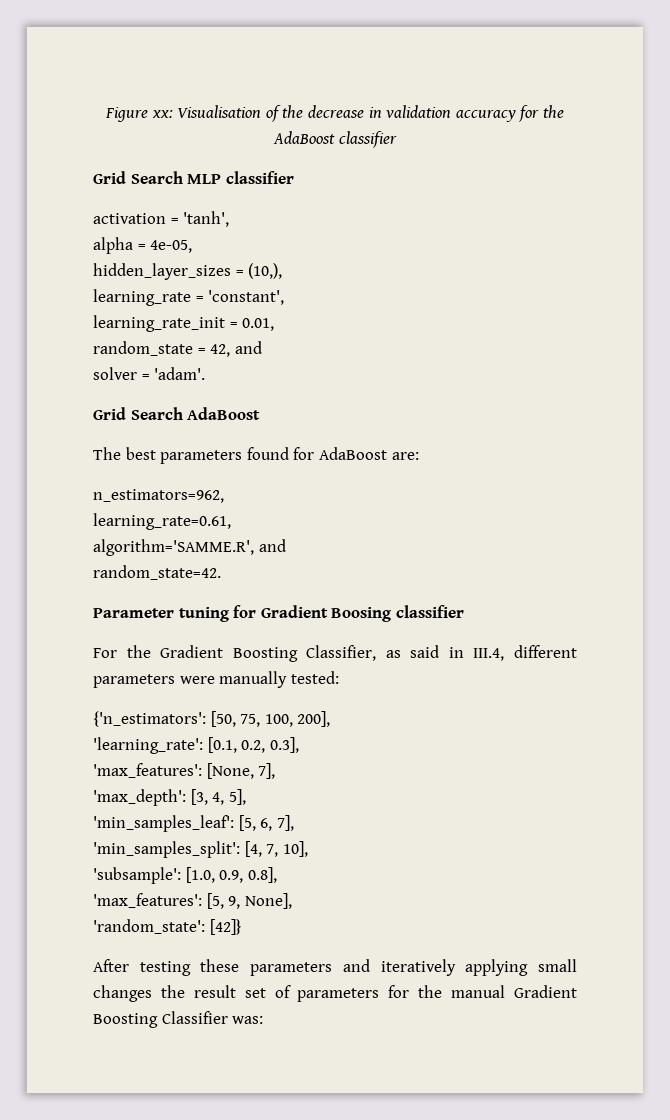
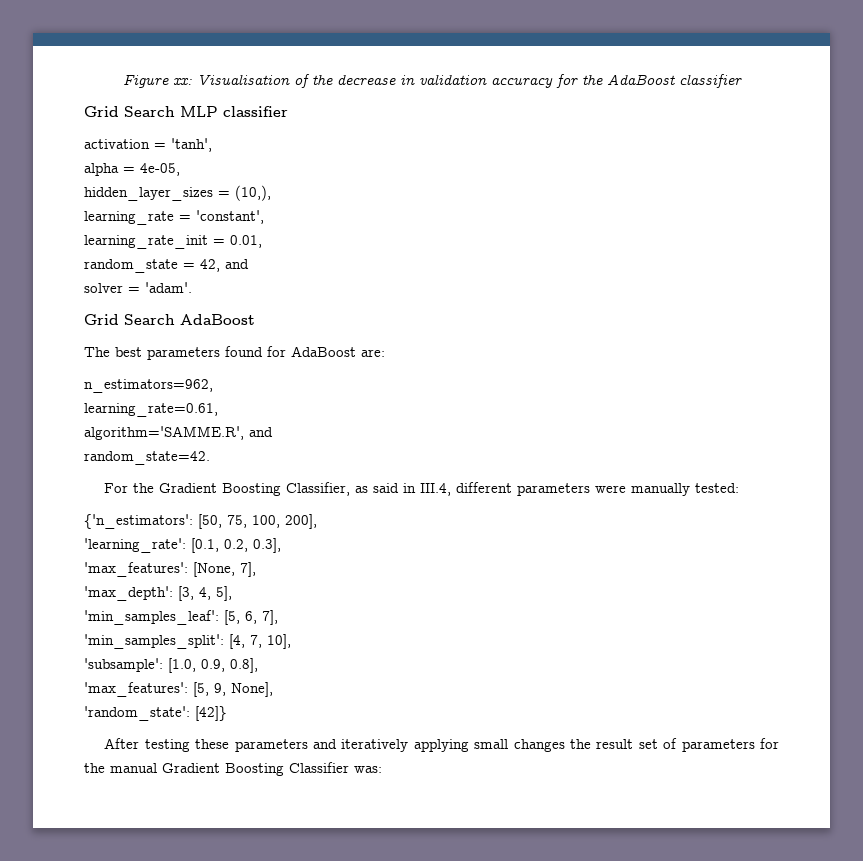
[93,605,464,622] // Parameter tuning for Gradient Boosing classifier -> (210, 458) none

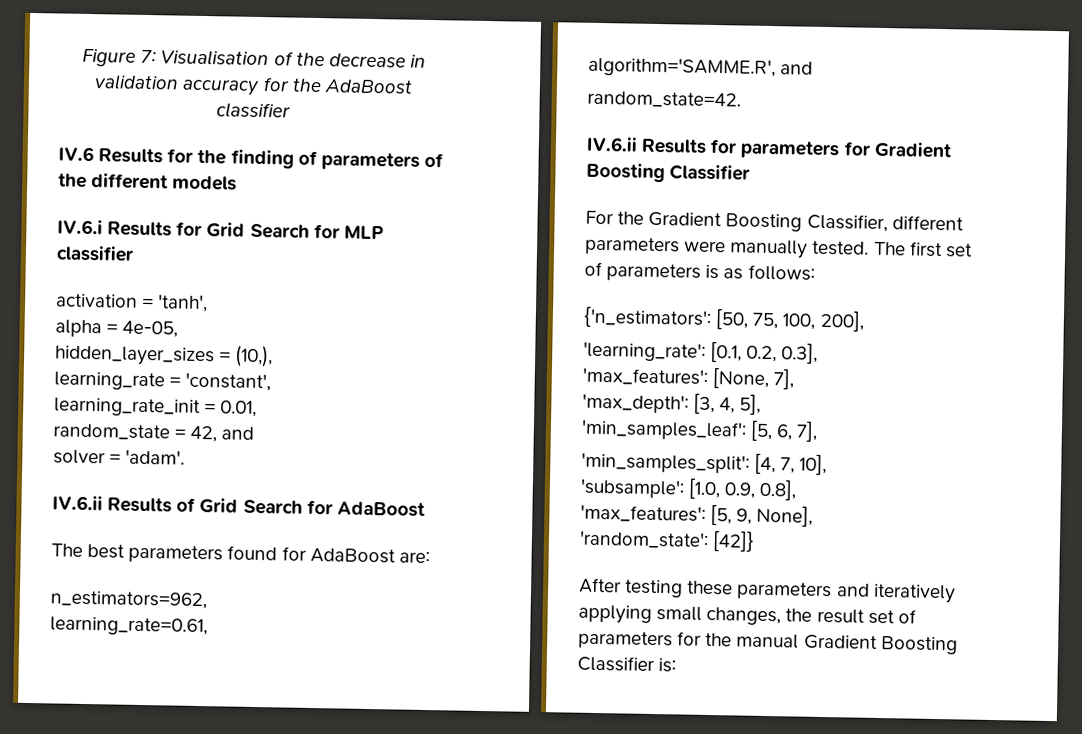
[172,78,192,86] xx: -> [140,49,158,64] 7:
[84,106,175,117] Grid Search -> [58,146,444,171] [58,173,238,191] [57,219,340,239] IV.6 Results for the finding of parameters of the different models // IV.6.i Results for Grid Search for
[84,314,175,325] Grid Search -> [52,495,333,515] IV.6.ii Results of Grid Search for
(210, 458) none -> [586,136,952,160] [586,162,751,183] // IV.6.ii Results for parameters for Gradient Boosting Classifier
[355,482,740,496] as said in III.4, different parameters were manually tested: -> [891,215,964,231] [585,236,973,259] [584,261,815,282] different parameters were manually tested. The first set of parameters is as follows:
[513,739,565,752] changes -> [706,606,782,626] changes,
[354,766,382,773] was: -> [658,658,677,673] is:

